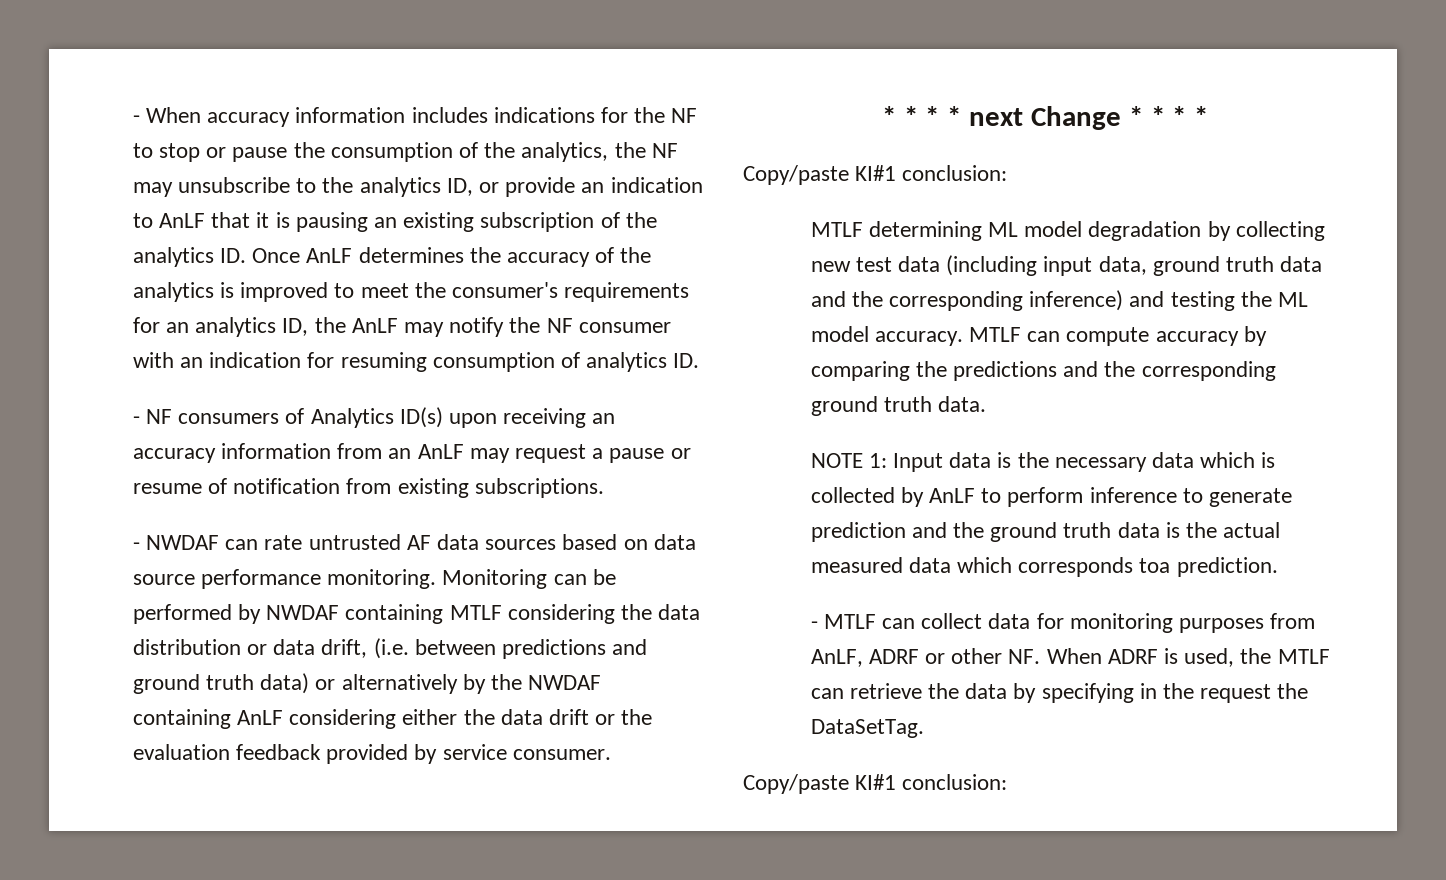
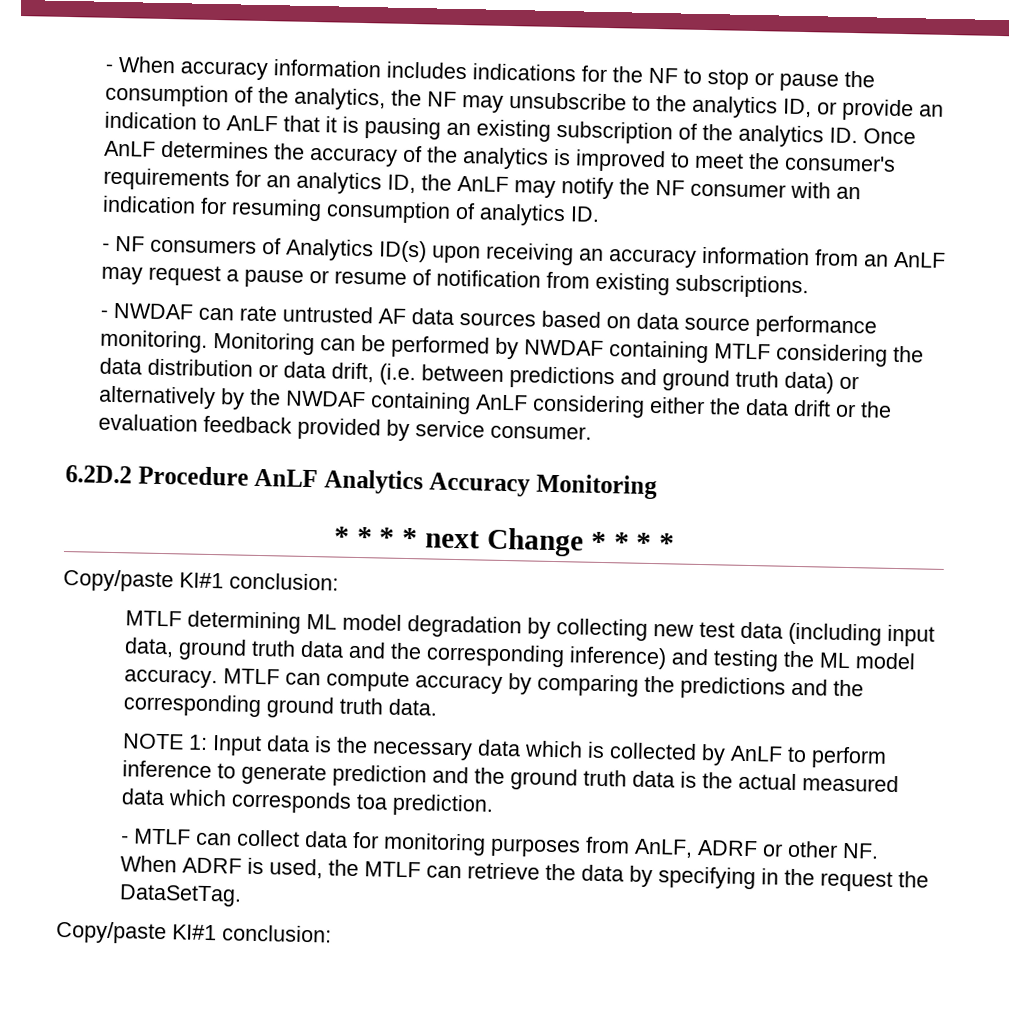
(611, 754) none -> [65,465,659,500] // 6.2D.2 Procedure AnLF Analytics Accuracy Monitoring

